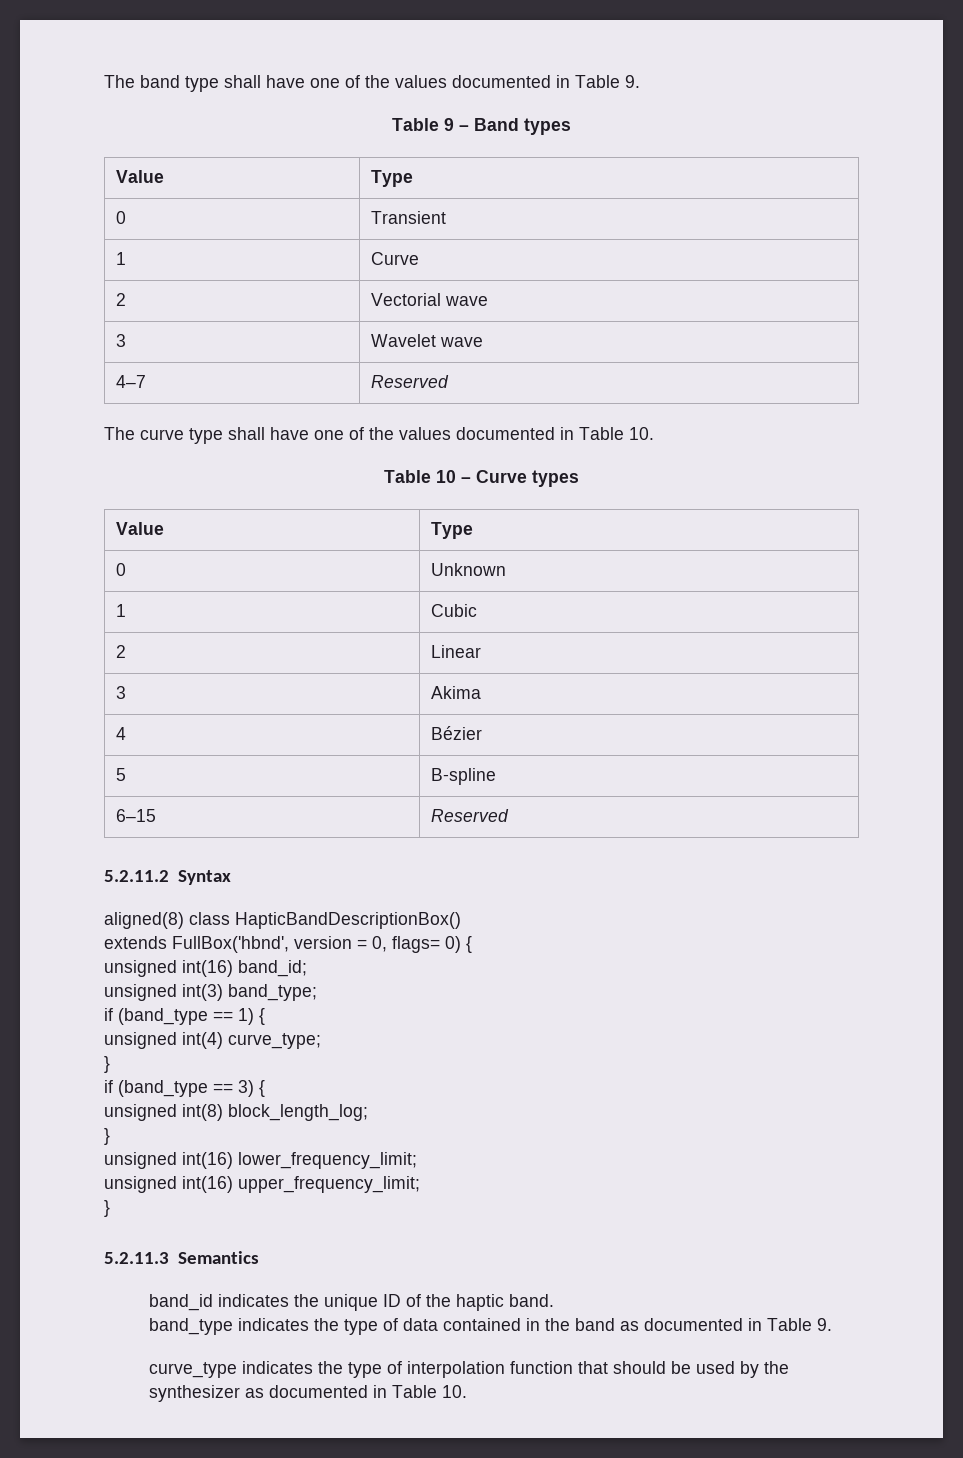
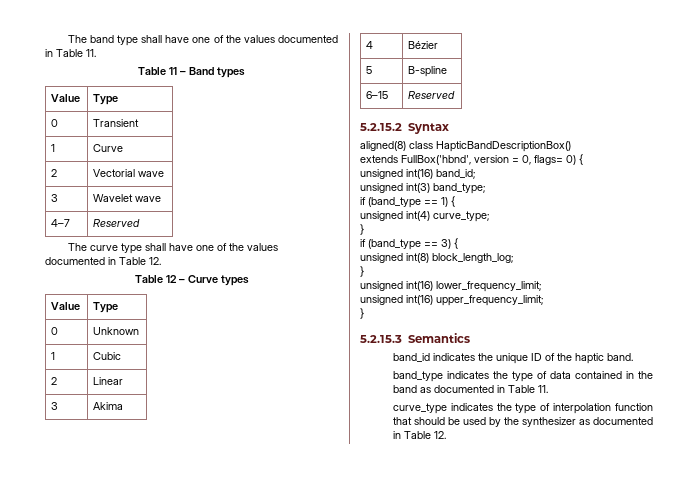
[625,75,640,88] [392,118,454,131] 9. // Table 9 -> [86,49,96,57] [138,67,177,75] 11. // Table 11
[629,427,654,440] [384,470,456,483] 10. // Table 10 -> [149,257,161,265] [134,275,177,283] 12. // Table 12
[104,870,169,882] 5.2.11.2 -> [360,123,402,131] 5.2.15.2
[104,1252,169,1264] 5.2.11.3 -> [360,335,402,343] 5.2.15.3
[817,1318,833,1331] 9. -> [537,385,548,393] 11.
[442,1385,468,1398] 10. -> [433,431,446,439] 12.

